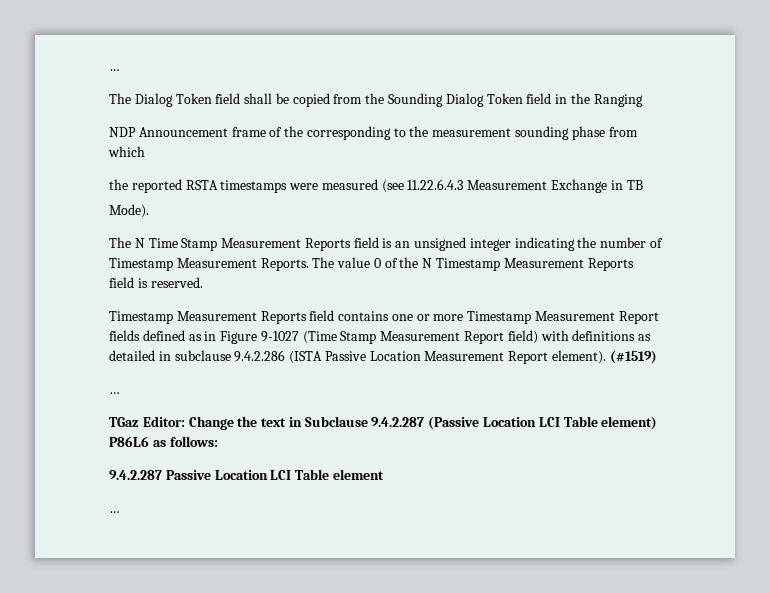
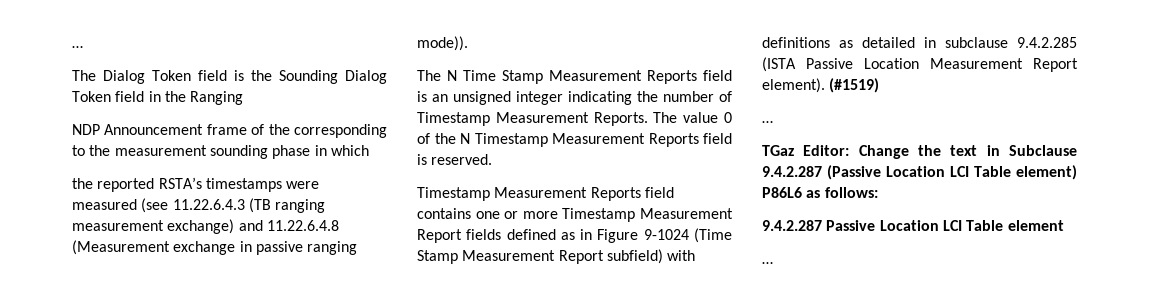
[244,93,363,107] shall be copied from -> [234,70,244,81] is
[608,127,638,137] from -> [314,145,327,156] in
[185,180,218,190] RSTA -> [158,177,202,189] RSTA’s
[467,179,643,193] [109,204,149,218] Measurement Exchange in TB // Mode). -> [248,198,326,213] [72,219,339,234] [72,240,358,255] [417,36,468,51] (TB ranging measurement exchange) and 11.22.6.4.8 (Measurement exchange in passive ranging mode)).
[260,331,299,342] 9-1027 -> [643,229,689,240] 9-1024
[507,330,538,344] field) -> [606,249,663,264] subfield)
[234,350,286,362] 9.4.2.286 -> [1017,37,1077,48] 9.4.2.285

